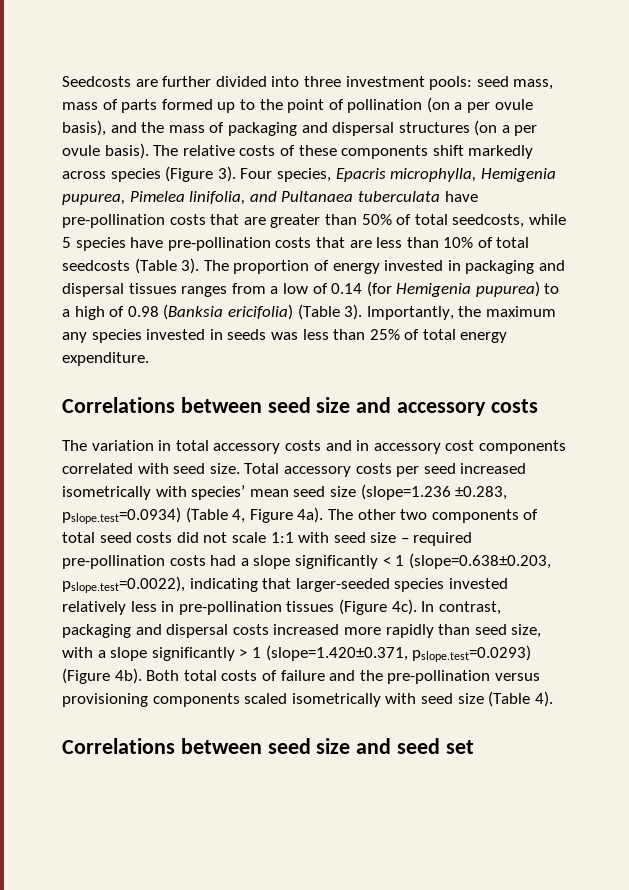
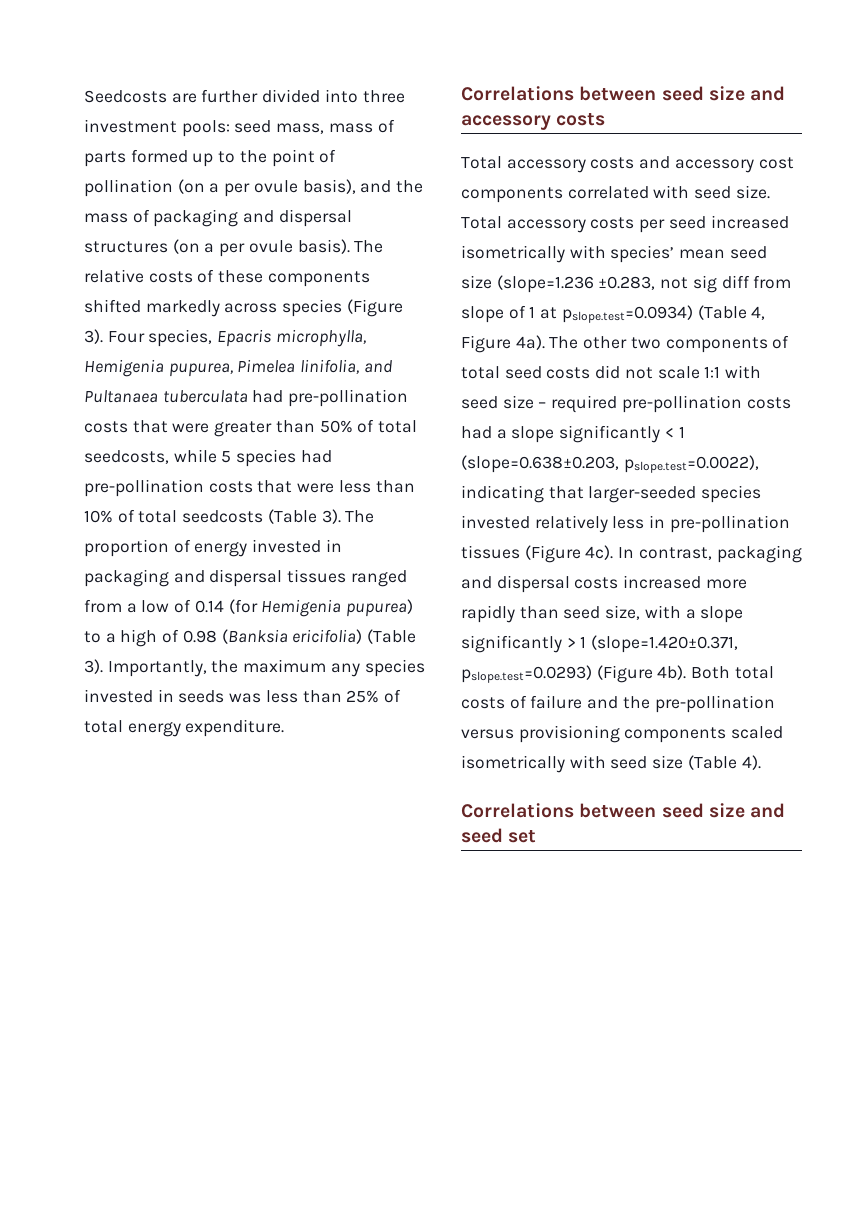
[432,145,464,156] shift -> [84,299,141,313] shifted
[444,191,478,202] [62,214,266,228] have pre-pollination costs that are -> [252,389,409,407] [84,420,210,433] had pre-pollination costs that were
[130,237,372,251] have pre-pollination costs that are -> [300,450,332,463] [84,479,335,497] had pre-pollination costs that were
[181,286,228,297] ranges -> [350,570,407,587] ranged
[62,440,209,451] The variation in total -> [461,156,502,169] Total
[356,440,370,451] in -> (671, 162) none
(508, 493) none -> [660,275,792,293] [461,305,558,323] not sig diff from slope of 1 at

